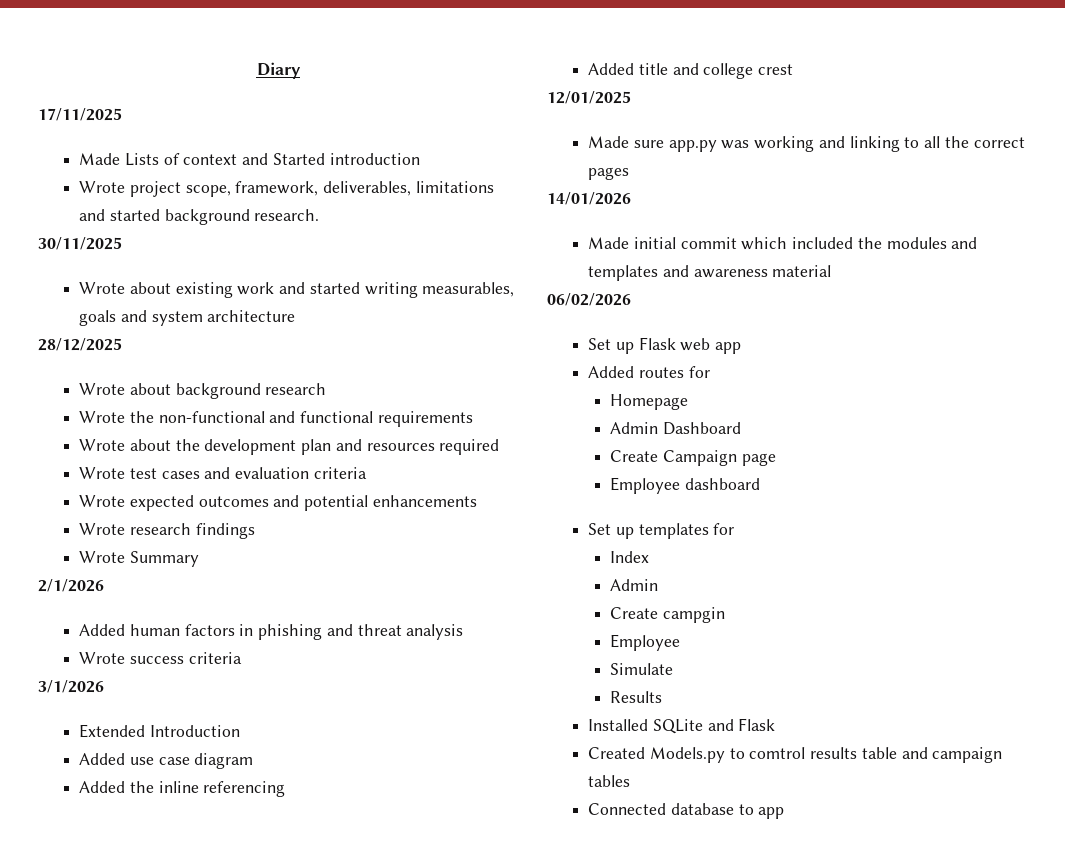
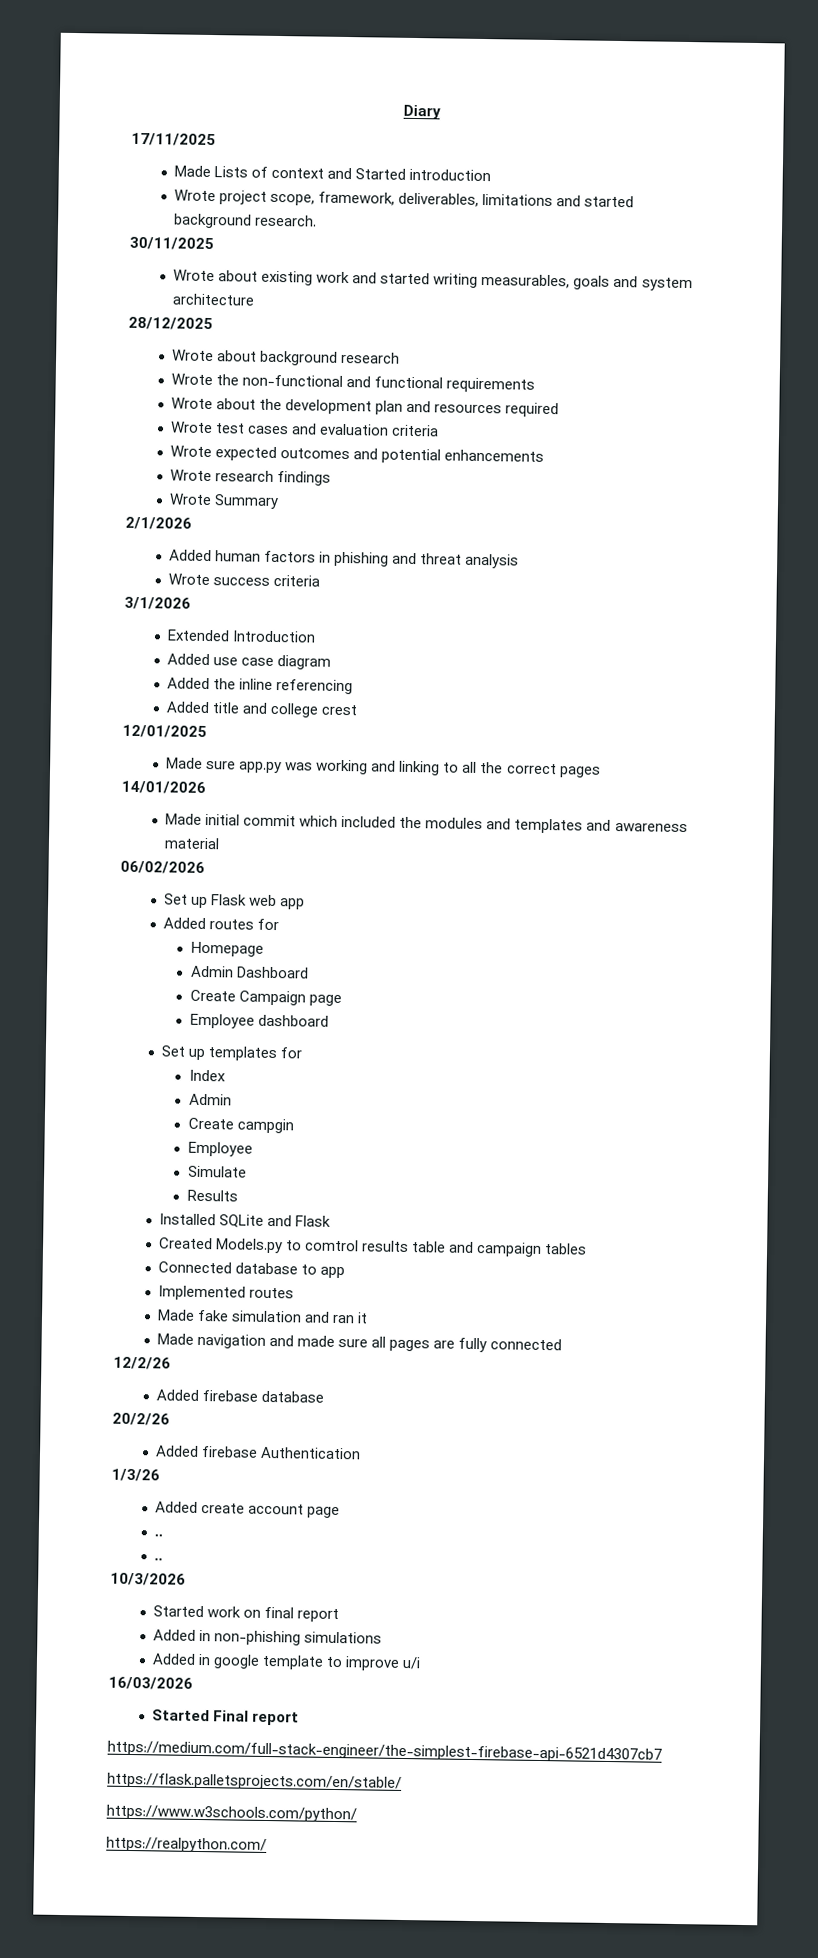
(785, 813) none -> [158,1285,295,1301] [157,1309,369,1324] [157,1333,563,1353] [113,1356,171,1370] [156,1389,325,1403] [112,1412,170,1426] [155,1445,362,1460] [111,1468,160,1482] [155,1501,341,1519] [154,1533,164,1537] [154,1557,164,1561] [110,1572,186,1586] [153,1605,340,1623] [153,1629,383,1646] [152,1653,422,1671] [108,1676,193,1690] [152,1709,300,1726] [107,1740,662,1763] [107,1772,402,1791] [106,1804,357,1823] [106,1836,267,1854] // Implemented routes // Made fake simulation and ran it // Made navigation and made sure all pages are fully connected // 12/2/26 // Added firebase database // 20/2/26 // Added firebase Authentication // 1/3/26 // Added create account page // .. // .. // 10/3/2026 // Started work on final report // Added in non-phishing simulations // Added in google template to improve u/i // 16/03/2026 // Started Final report // https://medium.com/full-stack-engineer/the-simplest-firebase-api-6521d4307cb7 // https://flask.palletsprojects.com/en/stable/ // https://www.w3schools.com/python/ // https://realpython.com/

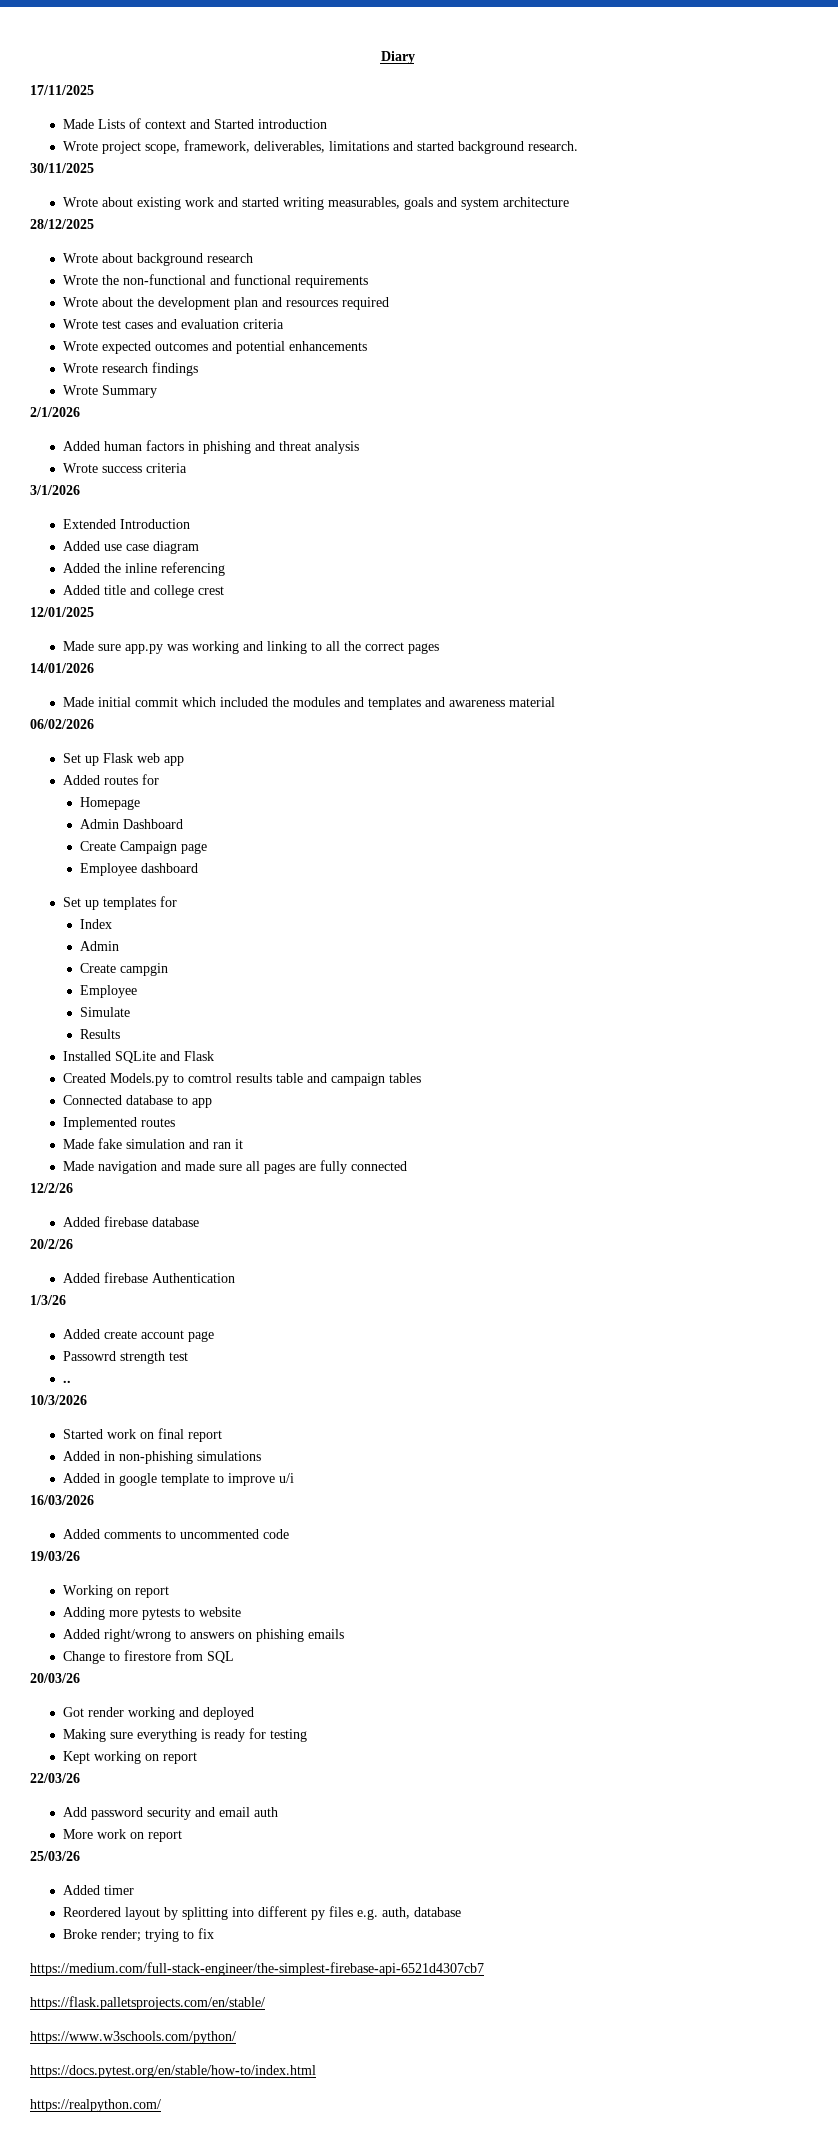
[154,1533,164,1537] .. -> [62,1351,188,1364] Passowrd strength test
[152,1709,300,1726] Started Final report -> [62,1529,289,1539] [30,1551,80,1561] [62,1585,169,1598] [62,1607,241,1620] [62,1629,344,1642] [62,1650,234,1664] [30,1673,80,1683] [62,1707,254,1720] [62,1728,307,1742] [62,1751,197,1764] [30,1773,80,1783] [62,1807,278,1820] [62,1829,182,1842] [30,1851,80,1861] [62,1885,134,1895] [62,1906,461,1920] [62,1928,214,1942] Added comments to uncommented code // 19/03/26 // Working on report // Adding more pytests to website // Added right/wrong to answers on phishing emails // Change to firestore from SQL // 20/03/26 // Got render working and deployed // Making sure everything is ready for testing // Kept working on report // 22/03/26 // Add password security and email auth // More work on report // 25/03/26 // Added timer // Reordered layout by splitting into different py files e.g. auth, database // Broke render; trying to fix
(357, 1813) none -> [30,2065,316,2078] // https://docs.pytest.org/en/stable/how-to/index.html

